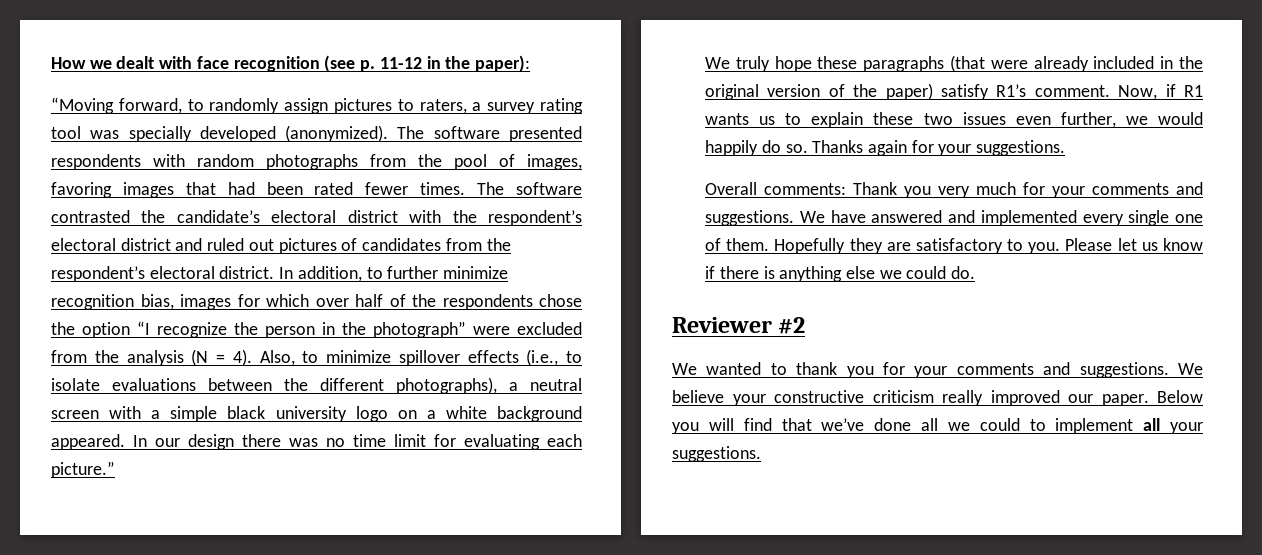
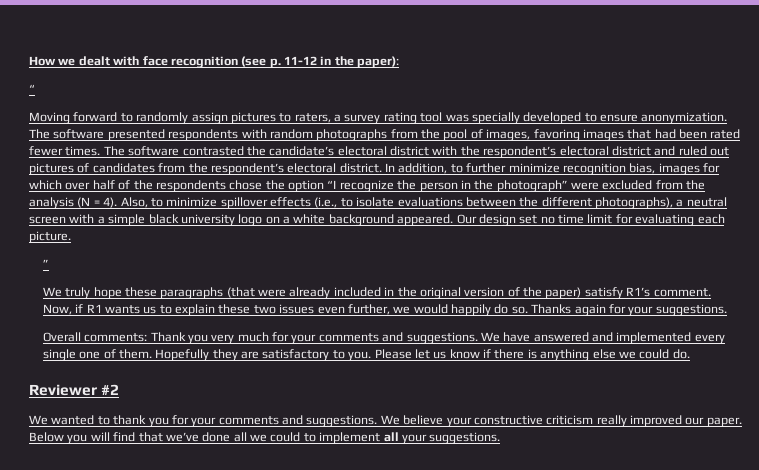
[51,97,182,114] “Moving forward, -> [29,84,35,93] [29,112,118,124] “ // Moving forward
[285,125,389,142] (anonymized). -> [584,112,728,124] to ensure anonymization.
[133,434,318,450] In our design there was -> [456,214,538,226] Our design set
[51,461,115,478] picture.” -> [29,231,71,243] [42,259,49,268] picture. // ”

